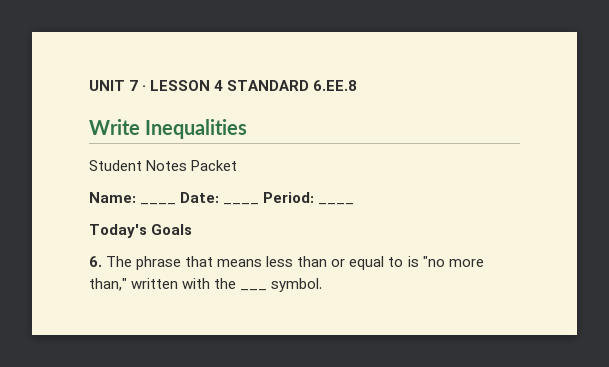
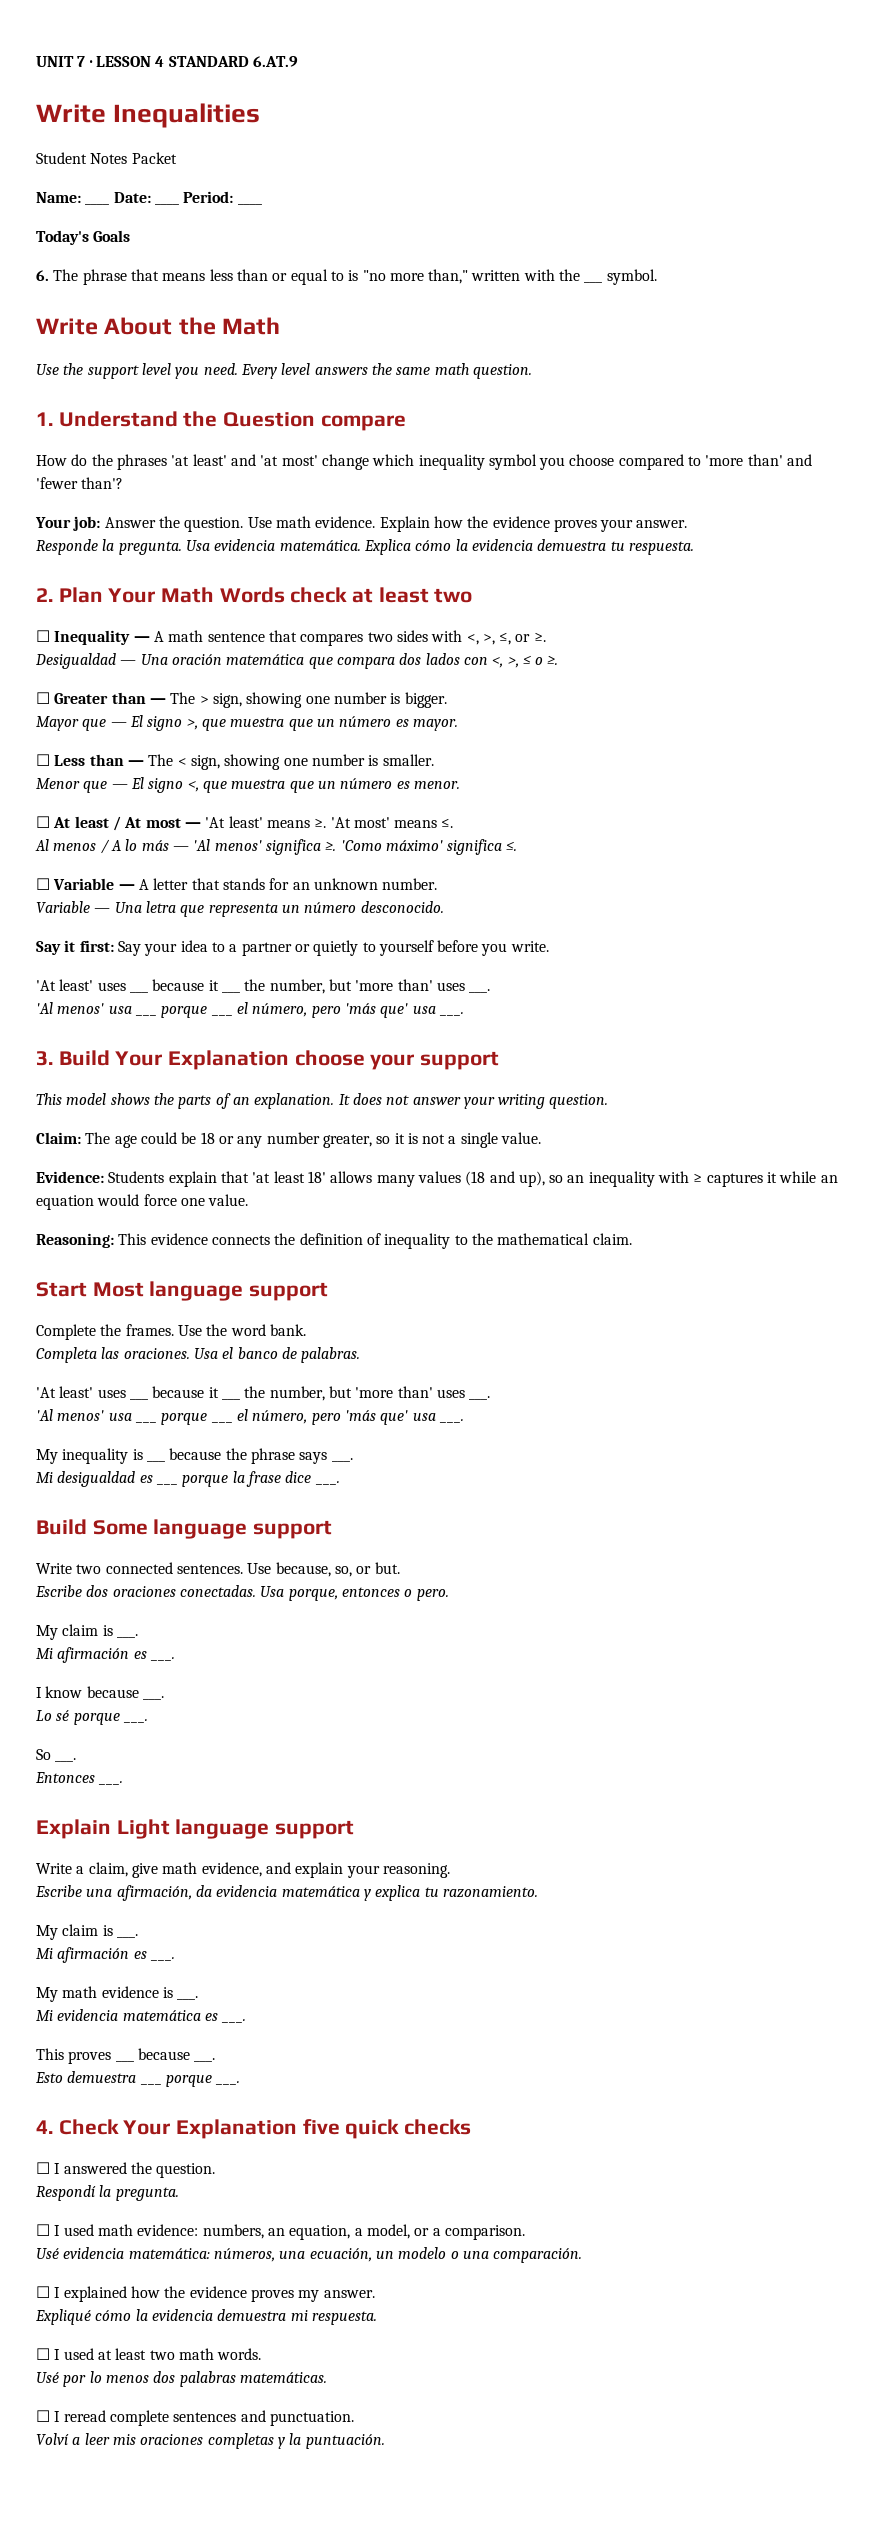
[313,80,358,91] 6.EE.8 -> [252,56,298,67] 6.AT.9
(323, 285) none -> [36,317,281,335] [36,363,532,379] [36,411,406,431] [36,454,813,470] [36,477,124,489] [35,516,688,532] [36,539,694,555] [36,587,473,603] [36,630,546,646] [35,653,559,669] [36,692,447,708] [36,715,458,731] [36,754,434,770] [36,777,460,793] [36,816,454,831] [35,839,518,855] [36,878,438,890] [36,901,444,917] [36,940,549,956] [36,979,126,991] [129,991,148,993] [152,979,219,991] [221,991,240,993] [244,979,491,994] [36,1002,132,1014] [134,1006,233,1018] [236,1002,464,1018] [36,1050,500,1070] [36,1093,609,1109] [36,1132,542,1148] [36,1171,838,1187] [36,1194,249,1210] [36,1233,632,1249] [36,1281,329,1301] [36,1324,306,1340] [36,1347,361,1363] [36,1386,126,1398] [129,1398,148,1400] [152,1386,219,1398] [221,1398,240,1400] [244,1386,491,1401] [36,1409,132,1421] [134,1413,233,1425] [236,1409,464,1425] [36,1448,143,1464] [146,1460,165,1462] [169,1448,353,1464] [36,1471,153,1487] [155,1471,340,1487] [36,1519,333,1539] [36,1562,400,1577] [35,1585,449,1601] [36,1624,138,1640] [36,1647,175,1663] [36,1686,164,1700] [36,1710,148,1725] [36,1749,77,1762] [35,1772,124,1785] [36,1819,355,1839] [36,1862,450,1878] [35,1885,538,1901] [36,1924,138,1940] [36,1947,175,1963] [36,1986,199,2002] [36,2009,247,2023] [36,2048,134,2064] [137,2048,216,2062] [35,2071,137,2083] [139,2075,241,2087] [36,2119,472,2139] [36,2162,216,2178] [36,2185,179,2201] [36,2224,525,2240] [36,2247,583,2263] [36,2286,375,2302] [35,2309,377,2325] [36,2348,262,2360] [36,2371,327,2387] [36,2410,354,2426] [36,2433,385,2449] // Write About the Math // Use the support level you need. Every level answers the same math question. // 1. Understand the Question compare // How do the phrases 'at least' and 'at most' change which inequality symbol you choose compared to 'more than' and 'fewer than'? // Your job: Answer the question. Use math evidence. Explain how the evidence proves your answer. // Responde la pregunta. Usa evidencia matemática. Explica cómo la evidencia demuestra tu respuesta. // 2. Plan Your Math Words check at least two // ☐ Inequality — A math sentence that compares two sides with <, >, ≤, or ≥. // Desigualdad — Una oración matemática que compara dos lados con <, >, ≤ o ≥. // ☐ Greater than — The > sign, showing one number is bigger. // Mayor que — El signo >, que muestra que un número es mayor. // ☐ Less than — The < sign, showing one number is smaller. // Menor que — El signo <, que muestra que un número es menor. // ☐ At least / At most — 'At least' means ≥. 'At most' means ≤. // Al menos / A lo más — 'Al menos' significa ≥. 'Como máximo' significa ≤. // ☐ Variable — A letter that stands for an unknown number. // Variable — Una letra que representa un número desconocido. // Say it first: Say your idea to a partner or quietly to yourself before you write. // 'At least' uses ___ because it ___ the number, but 'more than' uses ___. // 'Al menos' usa ___ porque ___ el número, pero 'más que' usa ___. // 3. Build Your Explanation choose your support // This model shows the parts of an explanation. It does not answer your writing question. // Claim: The age could be 18 or any number greater, so it is not a single value. // Evidence: Students explain that 'at least 18' allows many values (18 and up), so an inequality with ≥ captures it while an equation would force one value. // Reasoning: This evidence connects the definition of inequality to the mathematical claim. // Start Most language support // Complete the frames. Use the word bank. // Completa las oraciones. Usa el banco de palabras. // 'At least' uses ___ because it ___ the number, but 'more than' uses ___. // 'Al menos' usa ___ porque ___ el número, pero 'más que' usa ___. // My inequality is ___ because the phrase says ___. // Mi desigualdad es ___ porque la frase dice ___. // Build Some language support // Write two connected sentences. Use because, so, or but. // Escribe dos oraciones conectadas. Usa porque, entonces o pero. // My claim is ___. // Mi afirmación es ___. // I know because ___. // Lo sé porque ___. // So ___. // Entonces ___. // Explain Light language support // Write a claim, give math evidence, and explain your reasoning. // Escribe una afirmación, da evidencia matemática y explica tu razonamiento. // My claim is ___. // Mi afirmación es ___. // My math evidence is ___. // Mi evidencia matemática es ___. // This proves ___ because ___. // Esto demuestra ___ porque ___. // 4. Check Your Explanation five quick checks // ☐ I answered the question. // Respondí la pregunta. // ☐ I used math evidence: numbers, an equation, a model, or a comparison. // Usé evidencia matemática: números, una ecuación, un modelo o una comparación. // ☐ I explained how the evidence proves my answer. // Expliqué cómo la evidencia demuestra mi respuesta. // ☐ I used at least two math words. // Usé por lo menos dos palabras matemáticas. // ☐ I reread complete sentences and punctuation. // Volví a leer mis oraciones completas y la puntuación.

